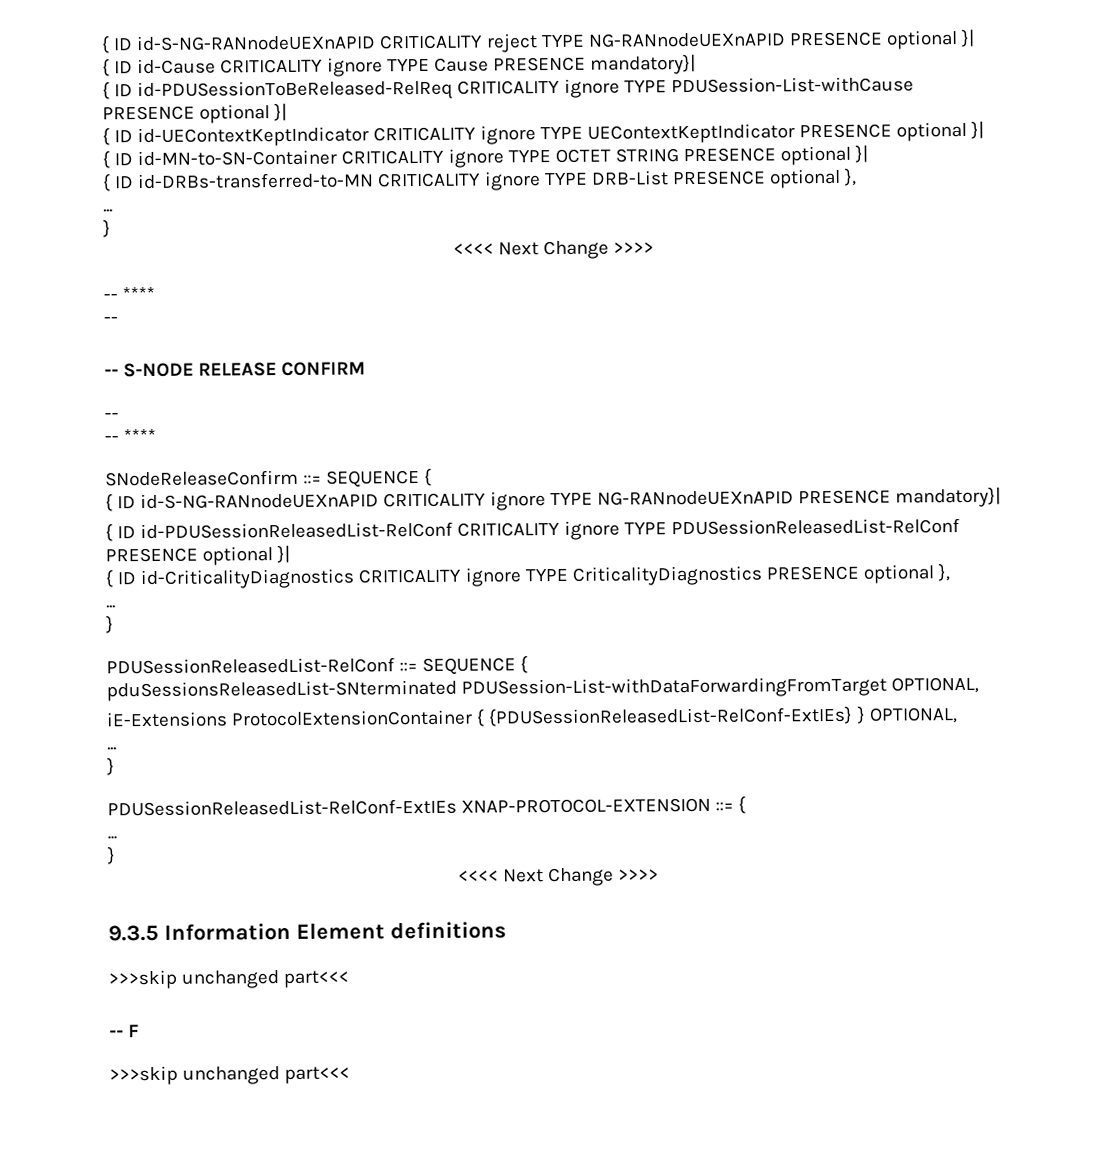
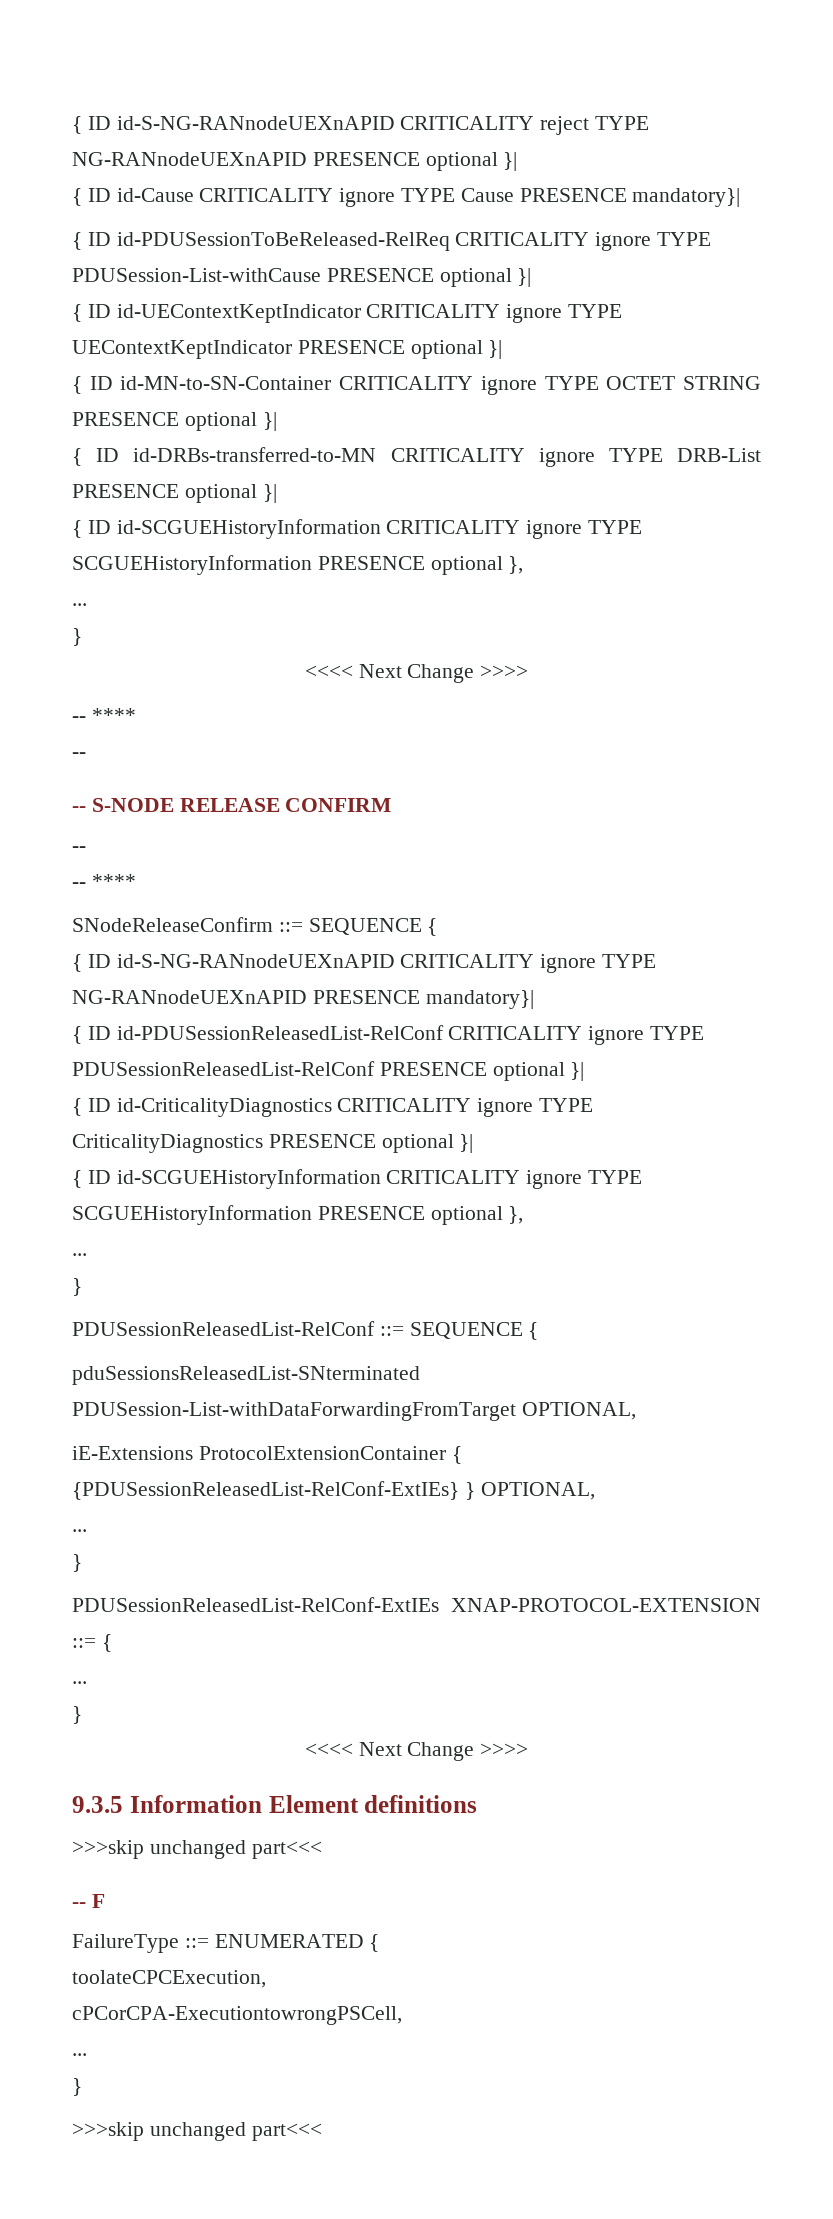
(842, 178) none -> [262,484,277,503] [72,519,643,539] [72,555,503,575] }| // { ID id-SCGUEHistoryInformation CRITICALITY ignore TYPE SCGUEHistoryInformation PRESENCE optional
(935, 574) none -> [459,1134,474,1153] [72,1169,643,1189] [72,1205,503,1225] }| // { ID id-SCGUEHistoryInformation CRITICALITY ignore TYPE SCGUEHistoryInformation PRESENCE optional
(140, 1031) none -> [72,1934,380,1953] [72,1970,266,1988] [72,2006,402,2025] [72,2053,87,2056] [72,2078,82,2096] // FailureType ::= ENUMERATED { // toolateCPCExecution, // cPCorCPA-ExecutiontowrongPSCell, // ... // }

